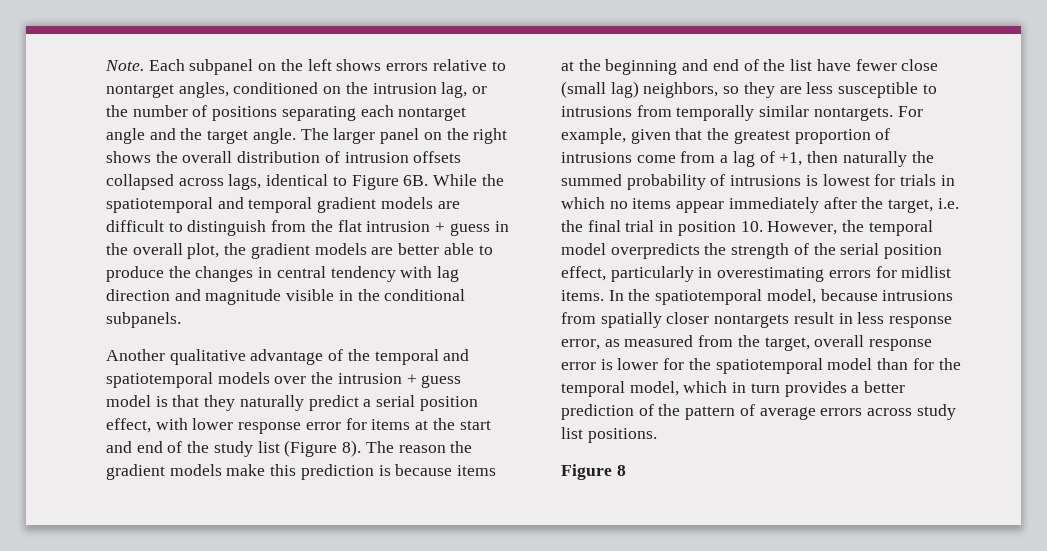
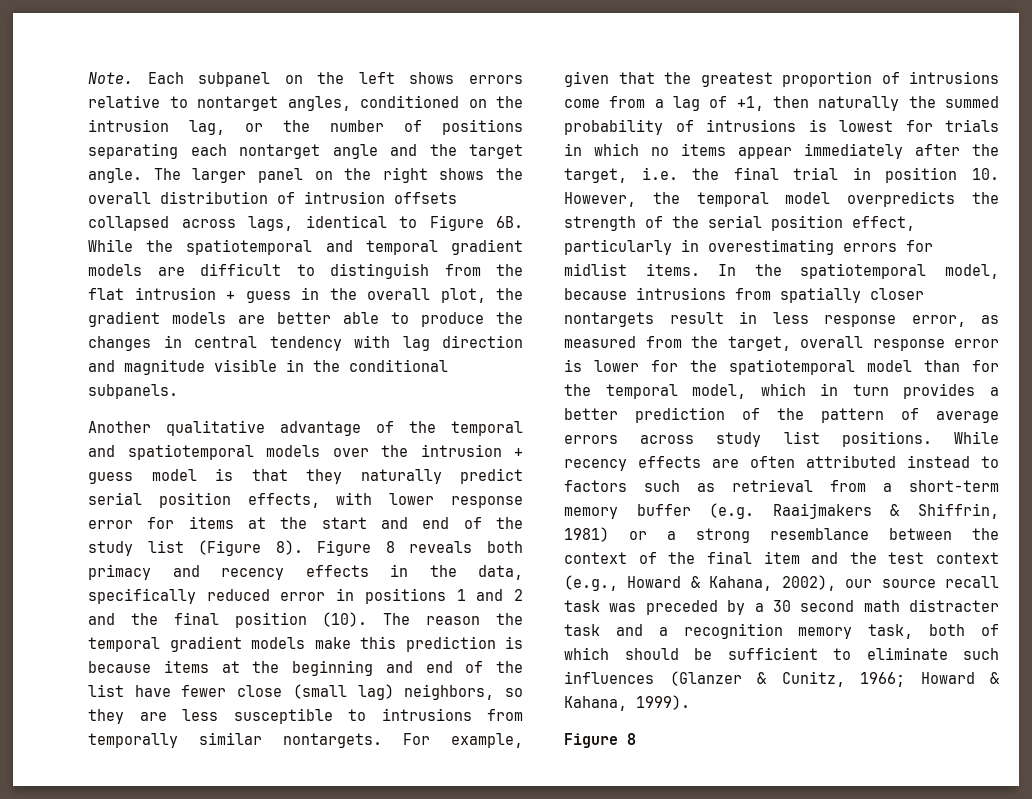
[363,395,478,411] [106,418,151,433] a serial position effect, -> [88,492,320,508] serial position effects,
(362, 448) none -> [317,540,523,556] [88,564,523,580] [88,588,523,604] [88,612,368,628] Figure 8 reveals both primacy and recency effects in the data, specifically reduced error in positions 1 and 2 and the final position (10).
(473, 447) none -> [88,637,160,652] temporal
(657, 435) none -> [954,431,999,444] [564,455,999,471] [564,479,999,492] [564,503,999,519] [564,527,999,543] [564,551,999,564] [564,575,999,591] [564,599,999,615] [564,623,999,639] [564,647,999,660] [564,671,1000,687] [564,695,690,711] While recency effects are often attributed instead to factors such as retrieval from a short-term memory buffer (e.g. Raaijmakers & Shiffrin, 1981) or a strong resemblance between the context of the final item and the test context (e.g., Howard & Kahana, 2002), our source recall task was preceded by a 30 second math distracter task and a recognition memory task, both of which should be sufficient to eliminate such influences (Glanzer & Cunitz, 1966; Howard & Kahana, 1999).

